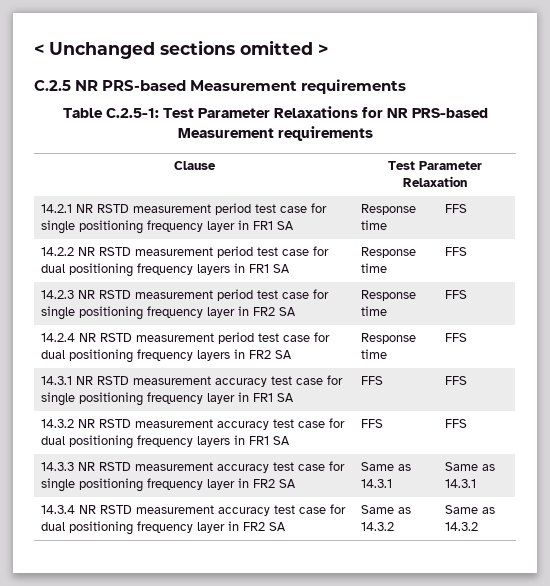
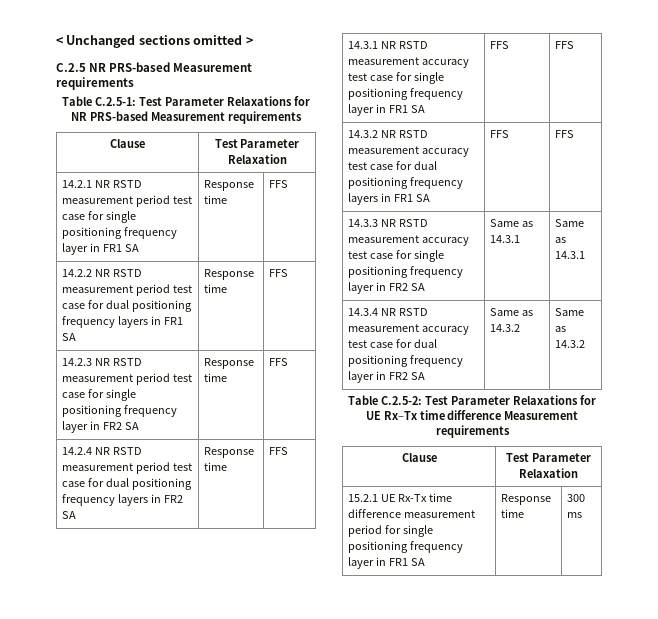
(478, 526) none -> [348,395,596,405] [365,410,579,420] [435,425,510,438] [401,453,437,462] [506,453,591,462] [519,468,578,478] [347,493,452,502] [347,509,475,518] [347,525,433,537] [347,541,463,553] [347,557,425,569] [500,494,551,505] [500,509,524,518] [566,494,585,502] [566,512,582,518] // Table C.2.5-2: Test Parameter Relaxations for UE Rx–Tx time difference Measurement requirements // Clause | Test Parameter Relaxation // 15.2.1 UE Rx-Tx time difference measurement period for single positioning frequency layer in FR1 SA | Response time | 300 ms

